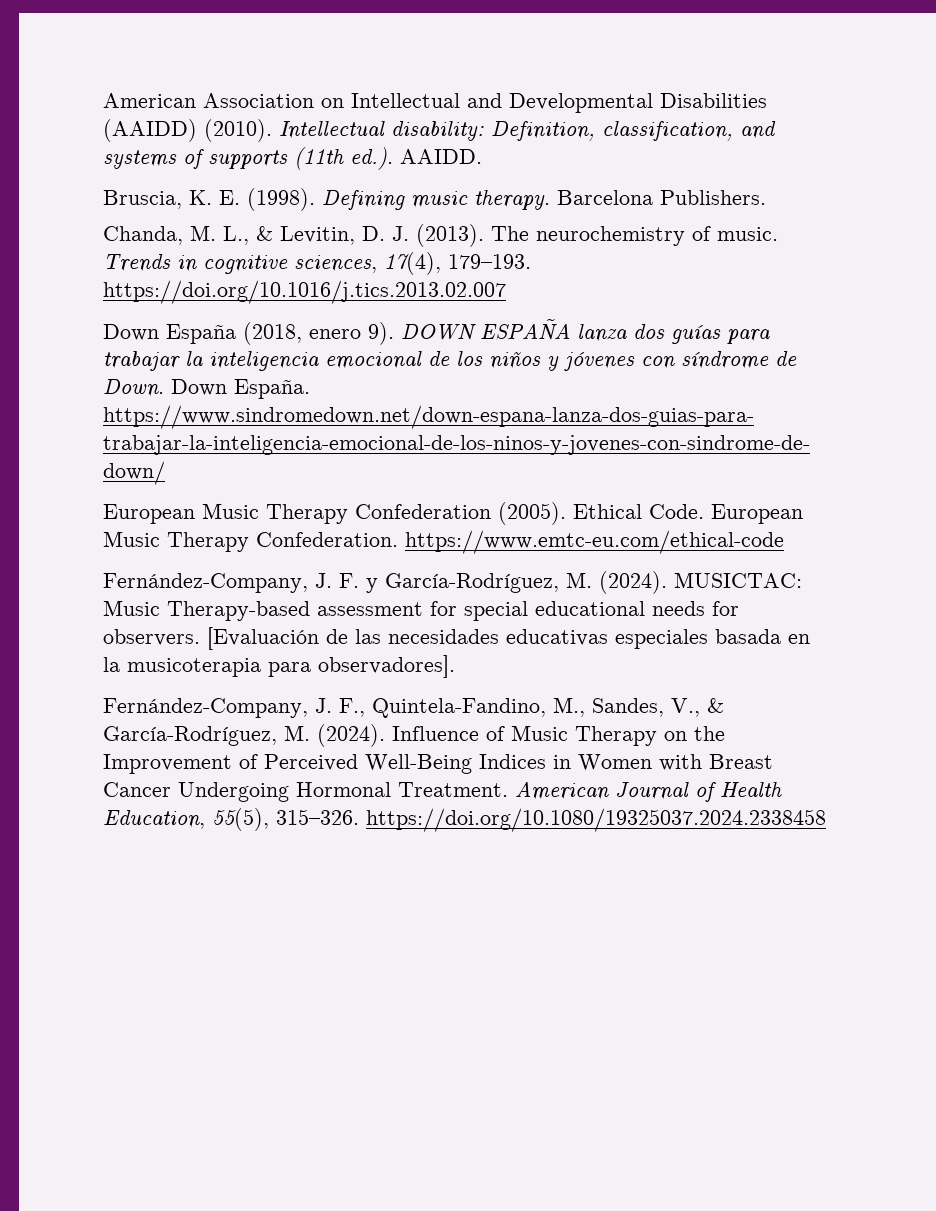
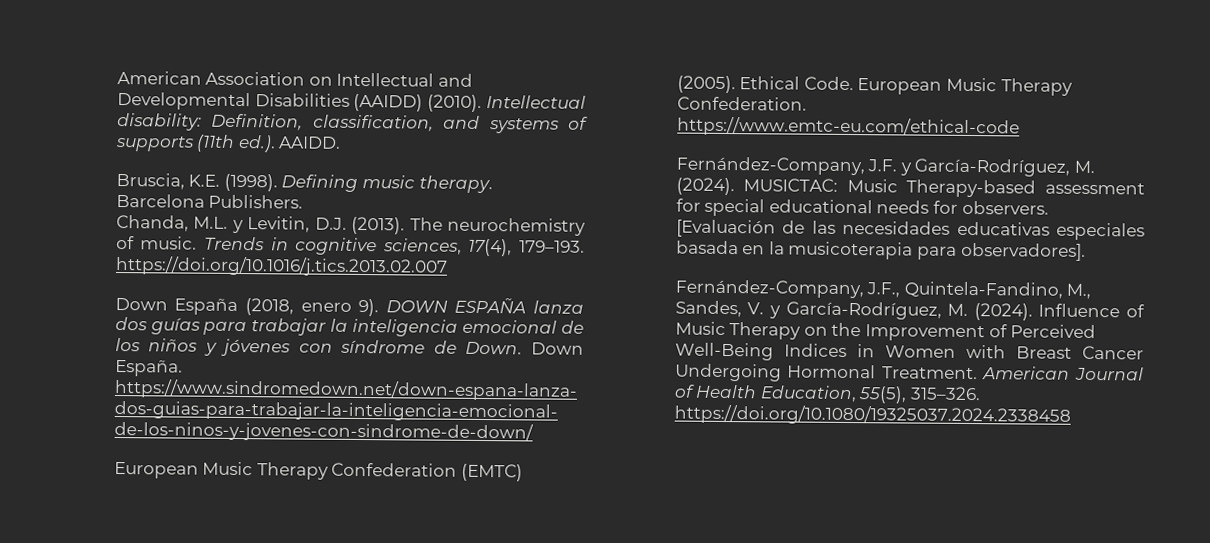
[189,190,241,205] K. E. -> [188,174,221,187] K.E.
[190,225,410,245] M. L., & Levitin, D. J. -> [193,216,347,234] M.L. y Levitin, D.J.
(492, 511) none -> [461,463,524,482] (EMTC)
[315,573,360,588] J. F. -> [867,159,898,172] J.F.
[315,698,366,717] J. F., -> [866,282,901,298] J.F.,
[671,698,725,717] V., & -> [747,302,781,319] V. y

